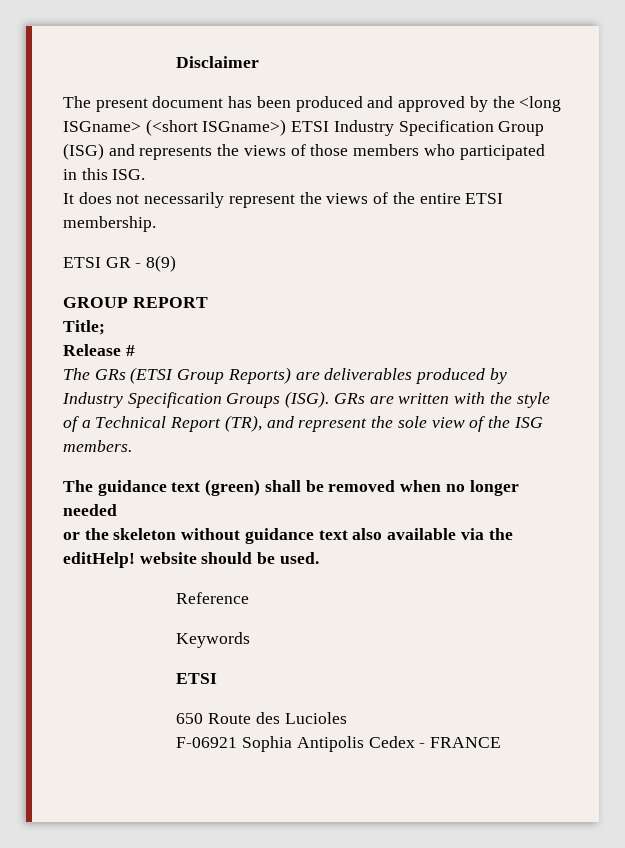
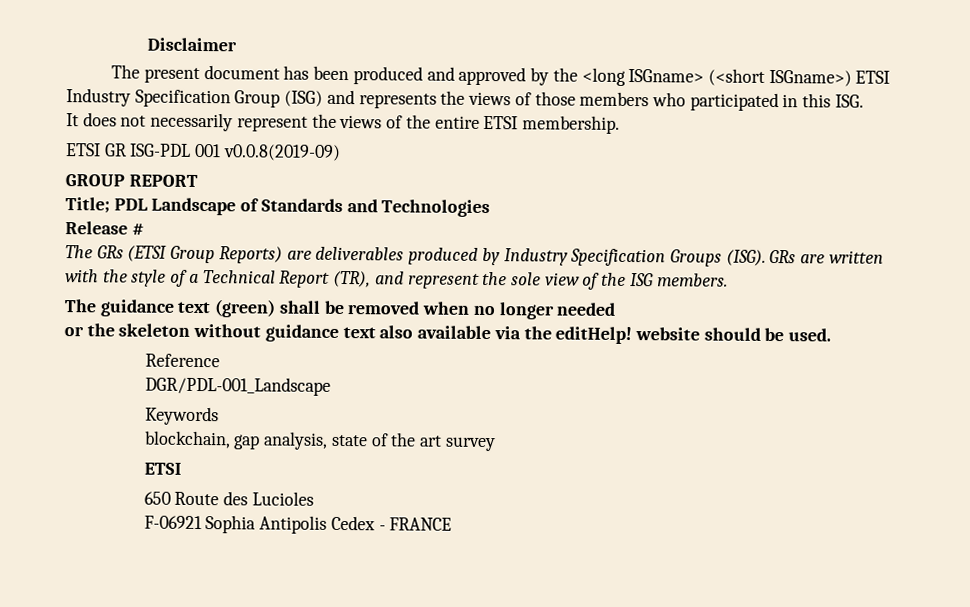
[135,255,177,272] - 8(9) -> [130,143,341,161] ISG-PDL 001 v0.0.8(2019-09)
(105, 327) none -> [113,197,491,218] PDL Landscape of Standards and Technologies
(250, 598) none -> [144,376,331,396] // DGR/PDL-001_Landscape
(251, 640) none -> [143,430,496,452] // blockchain, gap analysis, state of the art survey

